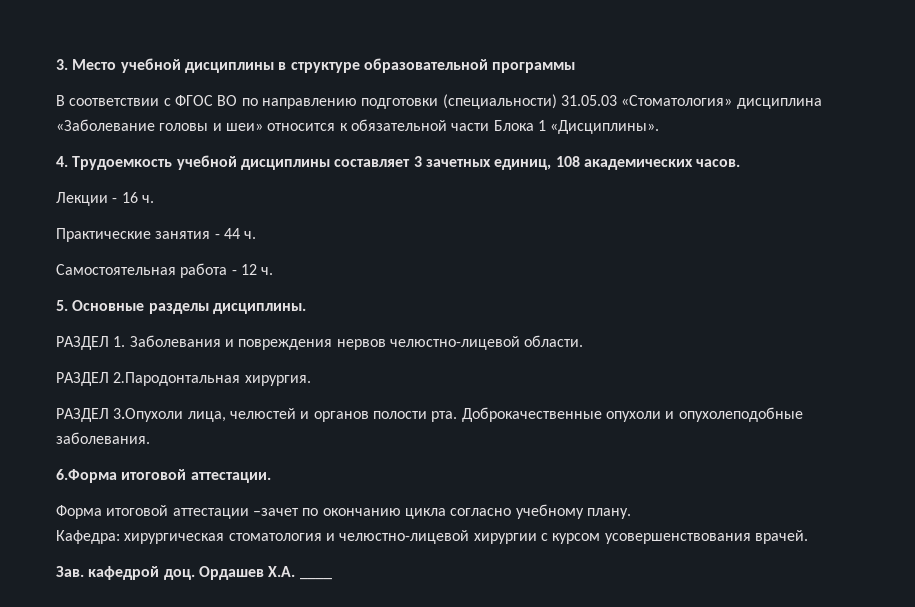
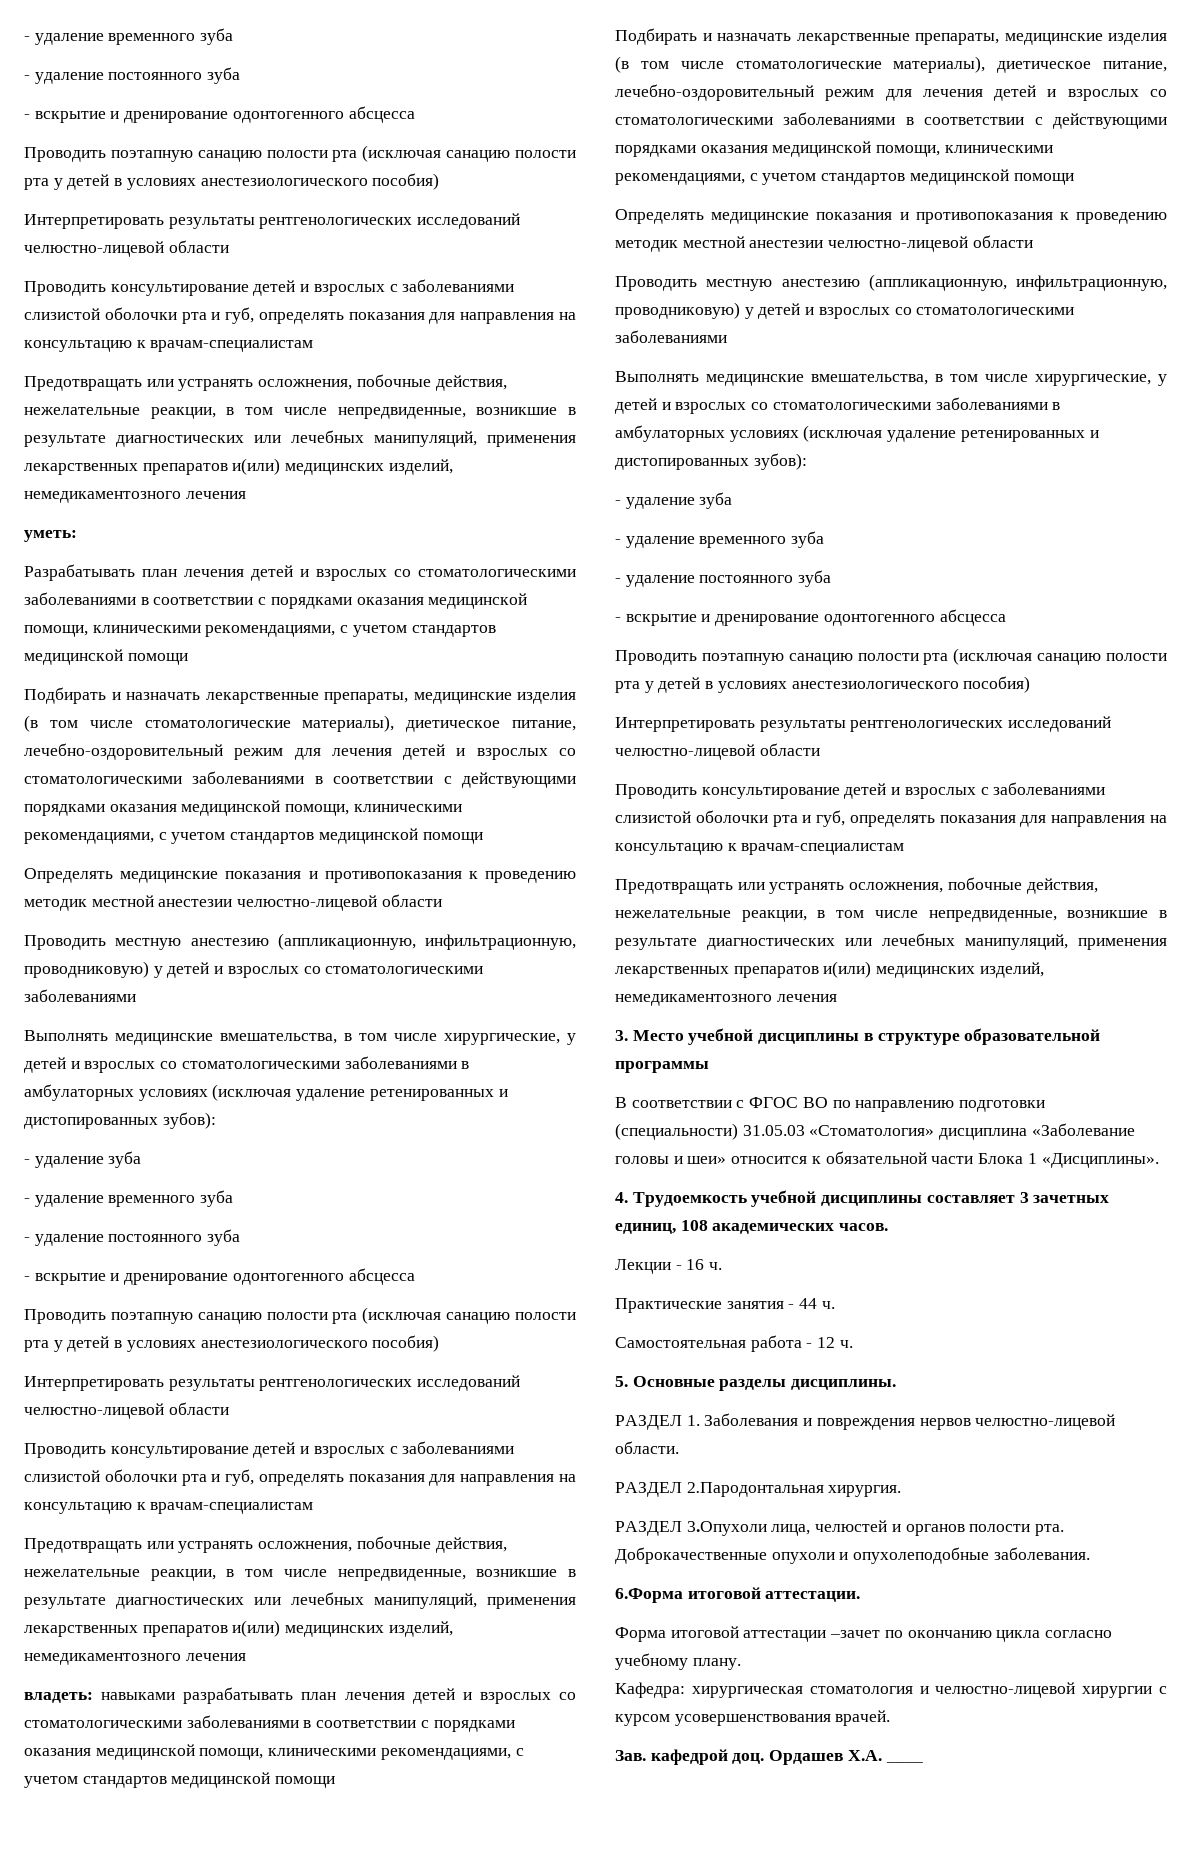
(56, 64) none -> [24,28,234,45] [24,67,241,84] [24,106,415,123] [24,145,577,162] [24,173,440,190] [24,213,521,229] [24,240,229,257] [24,279,515,296] [24,307,576,324] [24,340,314,352] [24,374,507,391] [24,407,576,419] [24,430,576,447] [24,458,453,475] [24,491,246,503] [24,530,77,542] [24,564,576,581] [24,592,528,609] [24,625,496,637] [24,649,188,665] [24,687,576,704] [24,715,576,732] [24,743,576,760] [24,771,576,788] [24,800,462,816] [24,828,483,844] [24,868,576,883] [24,894,442,911] [24,933,576,950] [24,961,484,978] [24,989,136,1002] [24,1030,576,1045] [24,1056,470,1073] [24,1084,508,1101] [24,1112,216,1129] [24,1151,142,1168] [24,1190,234,1207] [24,1229,241,1246] [24,1268,415,1285] [24,1307,577,1324] [24,1335,440,1352] [24,1375,521,1391] [24,1402,229,1419] [24,1441,515,1458] [24,1469,576,1486] [24,1502,314,1514] [24,1536,507,1553] [24,1569,576,1581] [24,1592,576,1609] [24,1620,453,1637] [24,1653,246,1665] [24,1687,576,1704] [24,1715,515,1732] [24,1744,524,1760] [24,1772,336,1788] [615,28,1167,45] [615,56,1167,73] [615,84,1167,101] [615,112,1167,129] [615,141,1053,157] [615,169,1074,185] [615,209,1167,224] [615,235,1033,252] [615,274,1167,291] [615,302,1075,319] [615,330,727,343] [615,371,1167,386] [615,397,1061,414] [615,425,1099,442] [615,453,807,470] [615,492,733,509] [615,531,825,548] [615,570,832,587] [615,609,1006,626] [615,648,1167,665] [615,676,1031,693] [615,716,1112,732] [615,743,820,760] [615,782,1106,799] [615,810,1167,827] [615,843,905,855] [615,877,1098,894] [615,910,1167,922] [615,933,1167,950] [615,961,1044,978] [615,994,837,1006] - удаление временного зуба // - удаление постоянного зуба // - вскрытие и дренирование одонтогенного абсцесса // Проводить поэтапную санацию полости рта (исключая санацию полости рта у детей в условиях анестезиологического пособия) // Интерпретировать результаты рентгенологических исследований челюстно-лицевой области // Проводить консультирование детей и взрослых с заболеваниями слизистой оболочки рта и губ, определять показания для направления на консультацию к врачам-специалистам // Предотвращать или устранять осложнения, побочные действия, нежелательные реакции, в том числе непредвиденные, возникшие в результате диагностических или лечебных манипуляций, применения лекарственных препаратов и(или) медицинских изделий, немедикаментозного лечения // уметь: // Разрабатывать план лечения детей и взрослых со стоматологическими заболеваниями в соответствии с порядками оказания медицинской помощи, клиническими рекомендациями, с учетом стандартов медицинской помощи // Подбирать и назначать лекарственные препараты, медицинские изделия (в том числе стоматологические материалы), диетическое питание, лечебно-оздоровительный режим для лечения детей и взрослых со стоматологическими заболеваниями в соответствии с действующими порядками оказания медицинской помощи, клиническими рекомендациями, с учетом стандартов медицинской помощи // Определять медицинские показания и противопоказания к проведению методик местной анестезии челюстно-лицевой области // Проводить местную анестезию (аппликационную, инфильтрационную, проводниковую) у детей и взрослых со стоматологическими заболеваниями // Выполнять медицинские вмешательства, в том числе хирургические, у детей и взрослых со стоматологическими заболеваниями в амбулаторных условиях (исключая удаление ретенированных и дистопированных зубов): // - удаление зуба // - удаление временного зуба // - удаление постоянного зуба // - вскрытие и дренирование одонтогенного абсцесса // Проводить поэтапную санацию полости рта (исключая санацию полости рта у детей в условиях анестезиологического пособия) // Интерпретировать результаты рентгенологических исследований челюстно-лицевой области // Проводить консультирование детей и взрослых с заболеваниями слизистой оболочки рта и губ, определять показания для направления на консультацию к врачам-специалистам // Предотвращать или устранять осложнения, побочные действия, нежелательные реакции, в том числе непредвиденные, возникшие в результате диагностических или лечебных манипуляций, применения лекарственных препаратов и(или) медицинских изделий, немедикаментозного лечения // владеть: навыками разрабатывать план лечения детей и взрослых со стоматологическими заболеваниями в соответствии с порядками оказания медицинской помощи, клиническими рекомендациями, с учетом стандартов медицинской помощи // Подбирать и назначать лекарственные препараты, медицинские изделия (в том числе стоматологические материалы), диетическое питание, лечебно-оздоровительный режим для лечения детей и взрослых со стоматологическими заболеваниями в соответствии с действующими порядками оказания медицинской помощи, клиническими рекомендациями, с учетом стандартов медицинской помощи // Определять медицинские показания и противопоказания к проведению методик местной анестезии челюстно-лицевой области // Проводить местную анестезию (аппликационную, инфильтрационную, проводниковую) у детей и взрослых со стоматологическими заболеваниями // Выполнять медицинские вмешательства, в том числе хирургические, у детей и взрослых со стоматологическими заболеваниями в амбулаторных условиях (исключая удаление ретенированных и дистопированных зубов): // - удаление зуба // - удаление временного зуба // - удаление постоянного зуба // - вскрытие и дренирование одонтогенного абсцесса // Проводить поэтапную санацию полости рта (исключая санацию полости рта у детей в условиях анестезиологического пособия) // Интерпретировать результаты рентгенологических исследований челюстно-лицевой области // Проводить консультирование детей и взрослых с заболеваниями слизистой оболочки рта и губ, определять показания для направления на консультацию к врачам-специалистам // Предотвращать или устранять осложнения, побочные действия, нежелательные реакции, в том числе непредвиденные, возникшие в результате диагностических или лечебных манипуляций, применения лекарственных препаратов и(или) медицинских изделий, немедикаментозного лечения //

